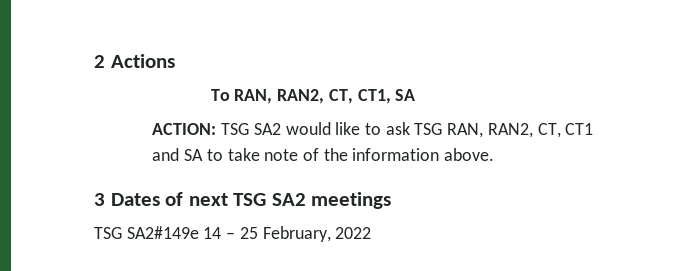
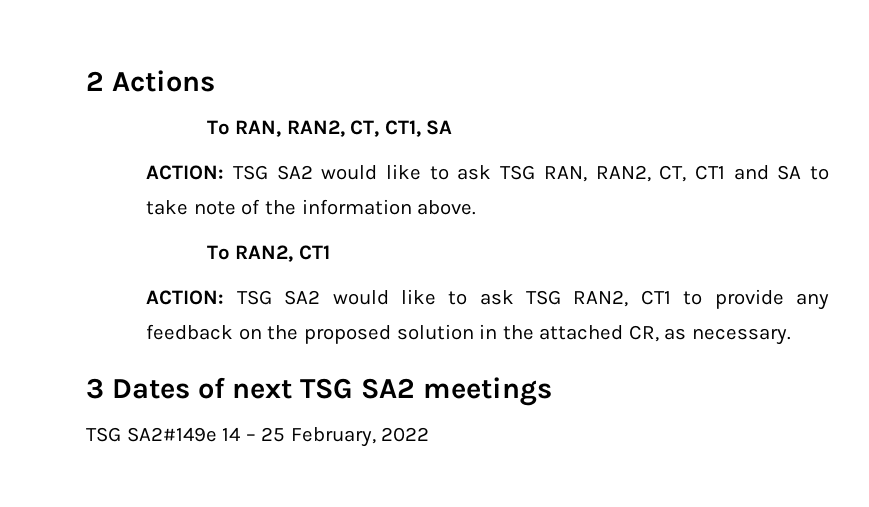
(495, 154) none -> [206,245,330,262] [146,289,830,310] [146,324,791,345] // To RAN2, CT1 // ACTION: TSG SA2 would like to ask TSG RAN2, CT1 to provide any feedback on the proposed solution in the attached CR, as necessary.

